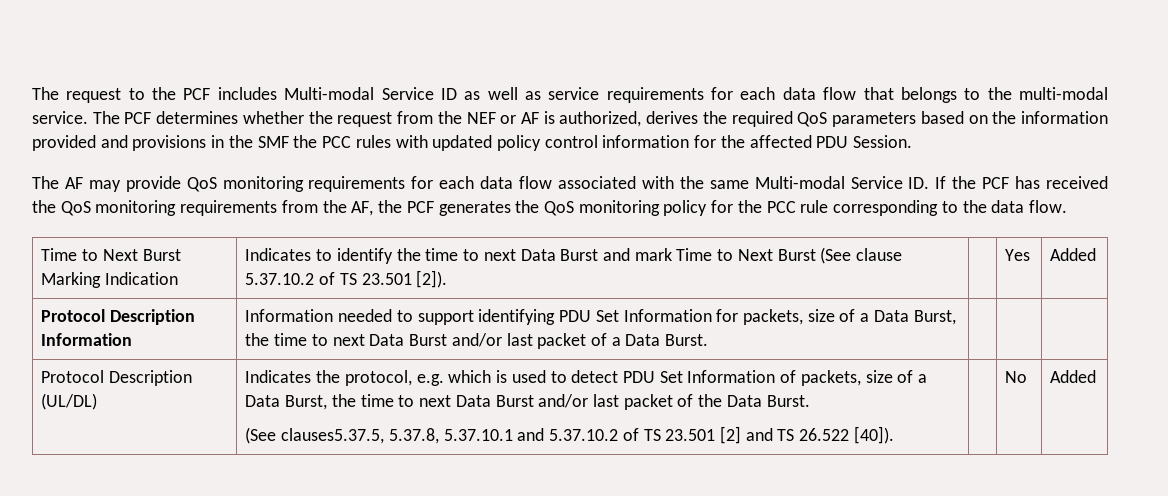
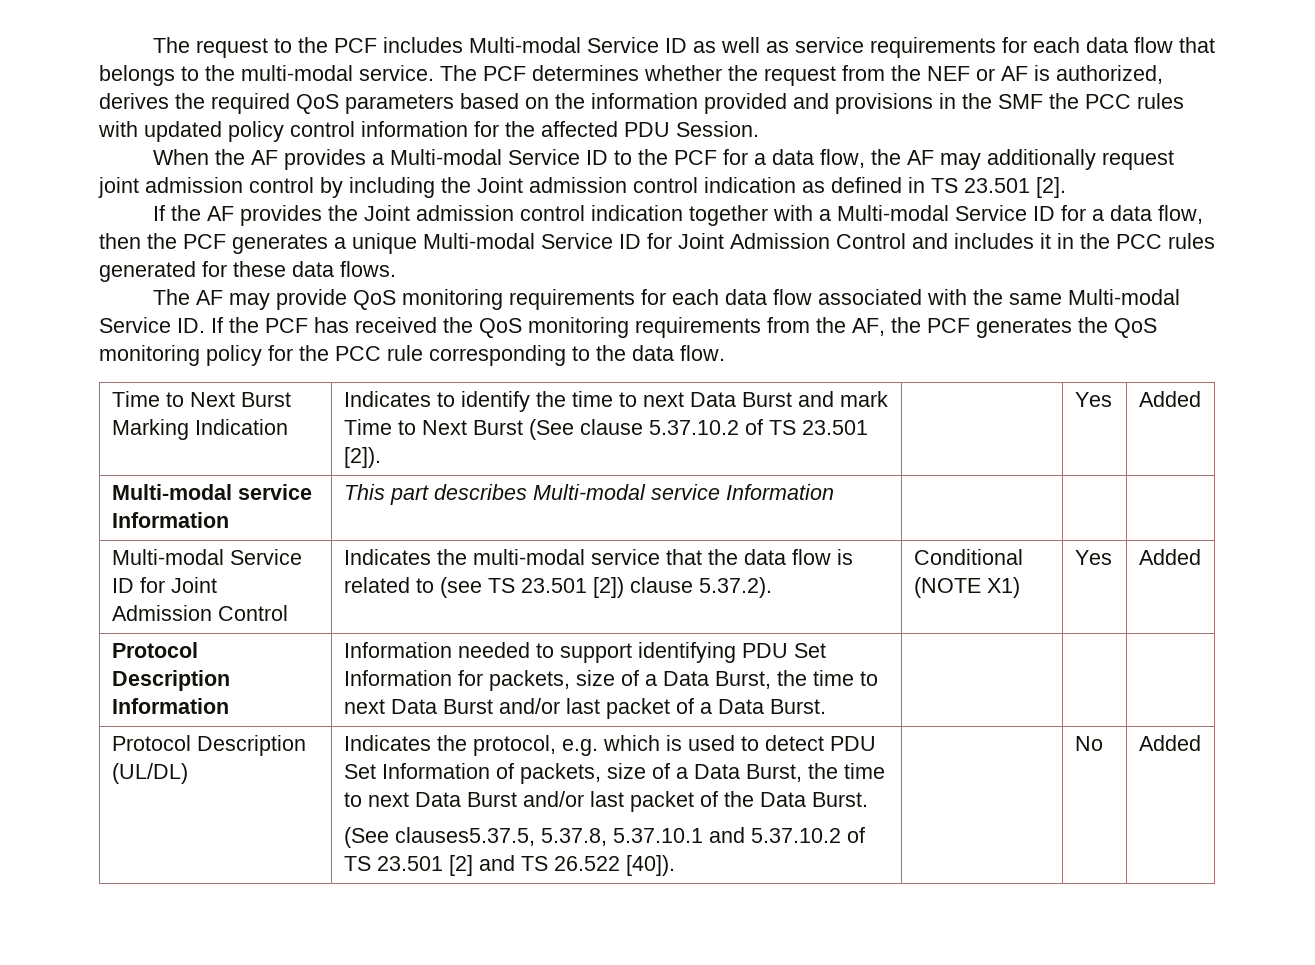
(913, 141) none -> [153,149,1175,170] [98,177,1066,198] [153,205,1204,226] [99,233,1215,254] [99,261,396,282] // When the AF provides a Multi-modal Service ID to the PCF for a data flow, the AF may additionally request joint admission control by including the Joint admission control indication as defined in TS 23.501 [2]. // If the AF provides the Joint admission control indication together with a Multi-modal Service ID for a data flow, then the PCF generates a unique Multi-modal Service ID for Joint Admission Control and includes it in the PCC rules generated for these data flows.
(1097, 254) none -> [111,484,312,500] [111,512,229,528] [343,484,834,505] [111,549,302,565] [111,577,217,593] [111,605,288,621] [343,549,853,565] [343,577,772,598] [913,549,1023,565] [913,577,1020,598] [1074,550,1112,565] [1138,549,1201,565] // Multi-modal service Information | This part describes Multi-modal service Information | | | // Multi-modal Service ID for Joint Admission Control | Indicates the multi-modal service that the data flow is related to (see TS 23.501 [2]) clause 5.37.2). | Conditional (NOTE X1) | Yes | Added

